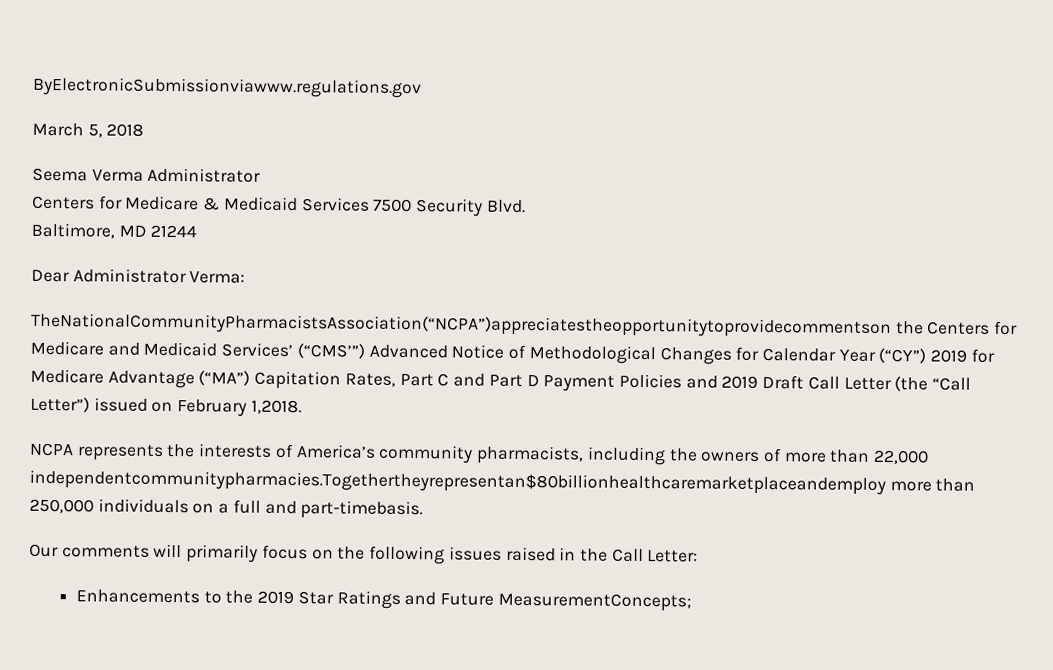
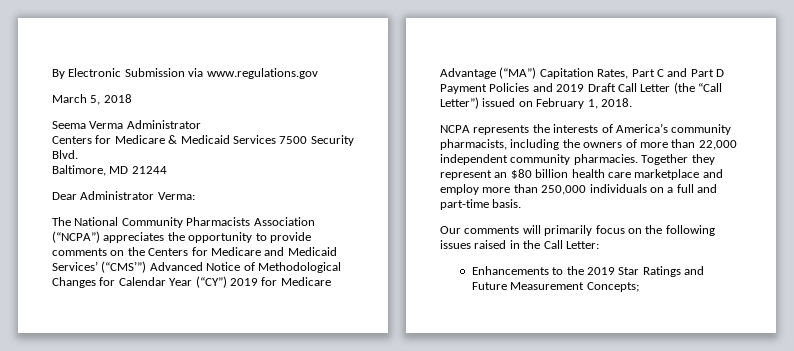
[32,76,422,99] ByElectronicSubmissionviawww.regulations.gov -> [52,68,318,79] By Electronic Submission via www.regulations.gov
[31,312,892,339] TheNationalCommunityPharmacistsAssociation(“NCPA”)appreciatestheopportunitytoprovidecommentson -> [52,217,315,228] [52,231,311,243] [52,248,125,256] The National Community Pharmacists Association (“NCPA”) appreciates the opportunity to provide comments on
[250,399,302,415] 1,2018. -> [587,98,632,109] 1, 2018.
[29,469,886,496] independentcommunitypharmacies.Togethertheyrepresentan$80billionhealthcaremarketplaceandemploy -> [440,154,715,165] [440,169,723,180] [440,184,479,195] independent community pharmacies. Together they represent an $80 billion health care marketplace and employ
[300,500,424,520] part-timebasis. -> [440,199,522,210] part-time basis.
[497,592,692,612] MeasurementConcepts; -> [510,282,639,292] Measurement Concepts;

